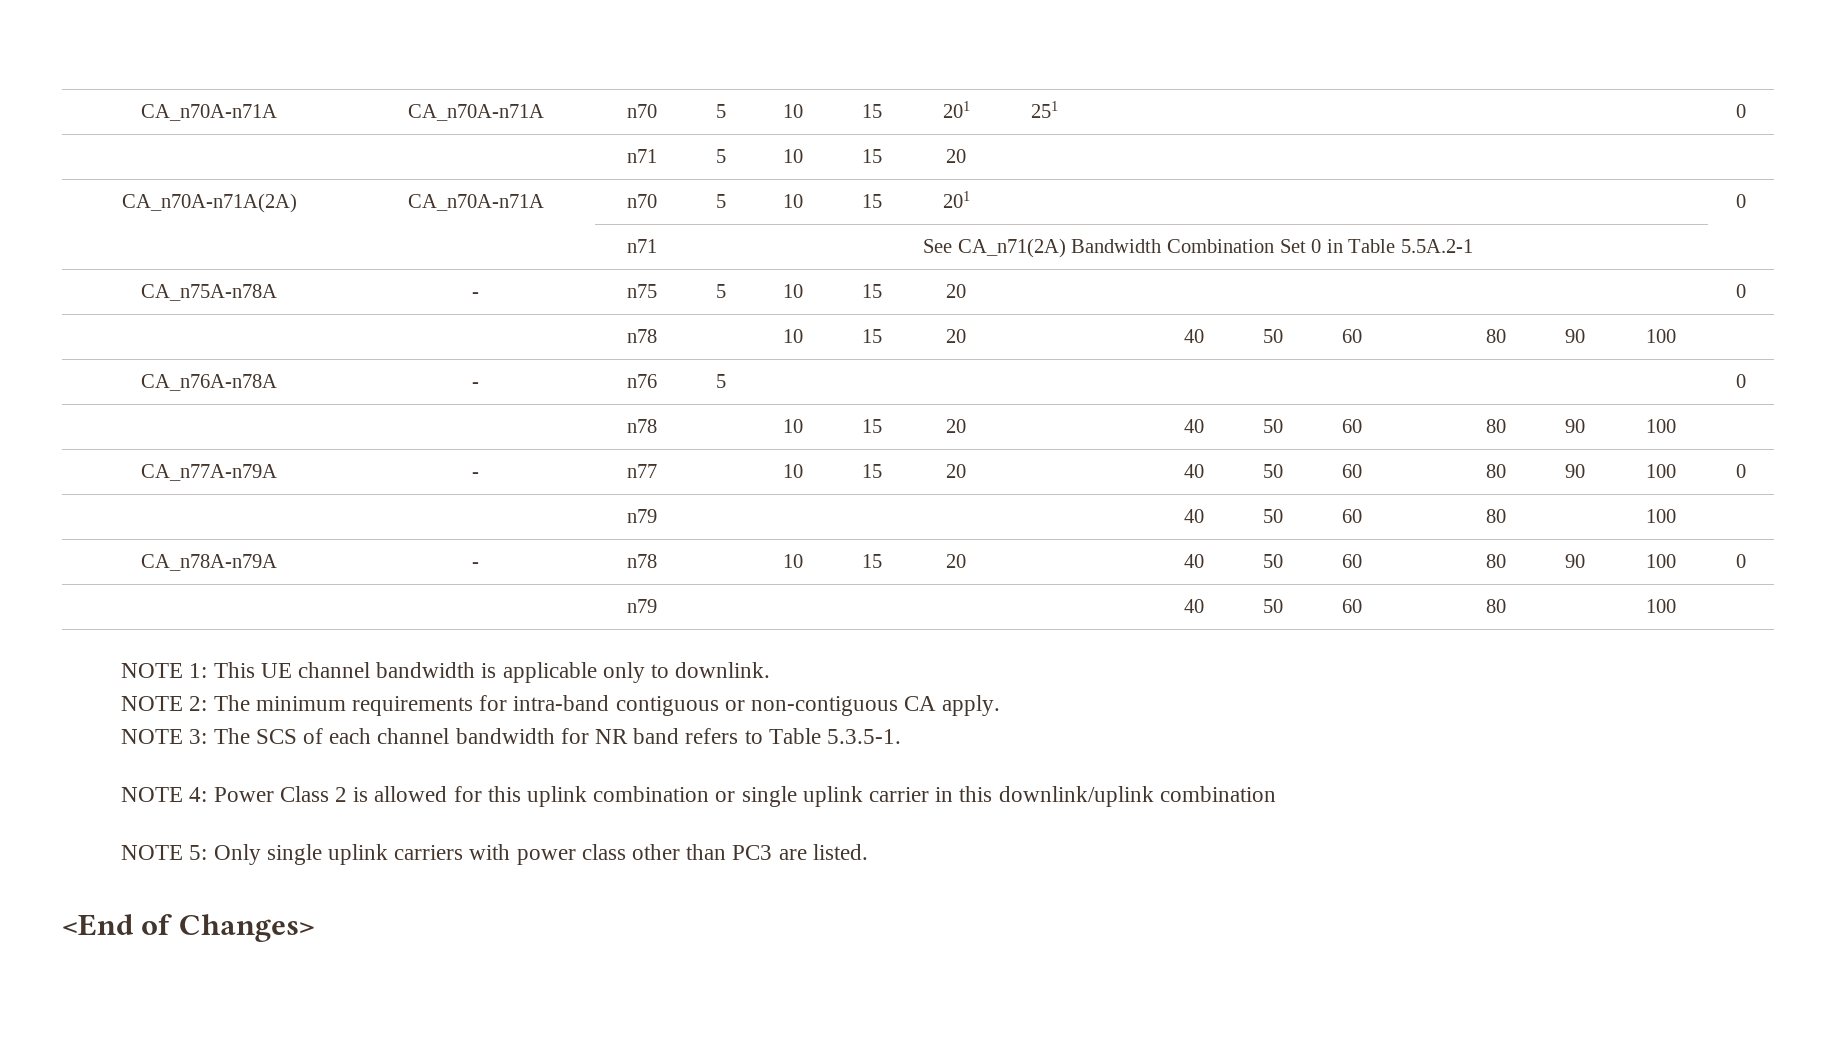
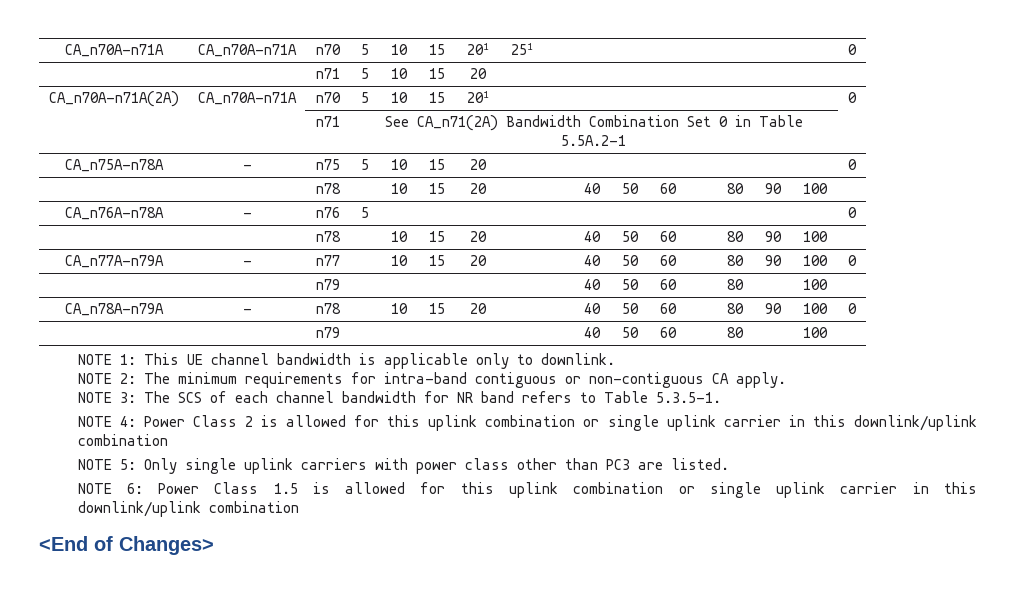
(868, 852) none -> [77,482,978,498] [77,501,299,517] // NOTE 6: Power Class 1.5 is allowed for this uplink combination or single uplink carrier in this downlink/uplink combination

